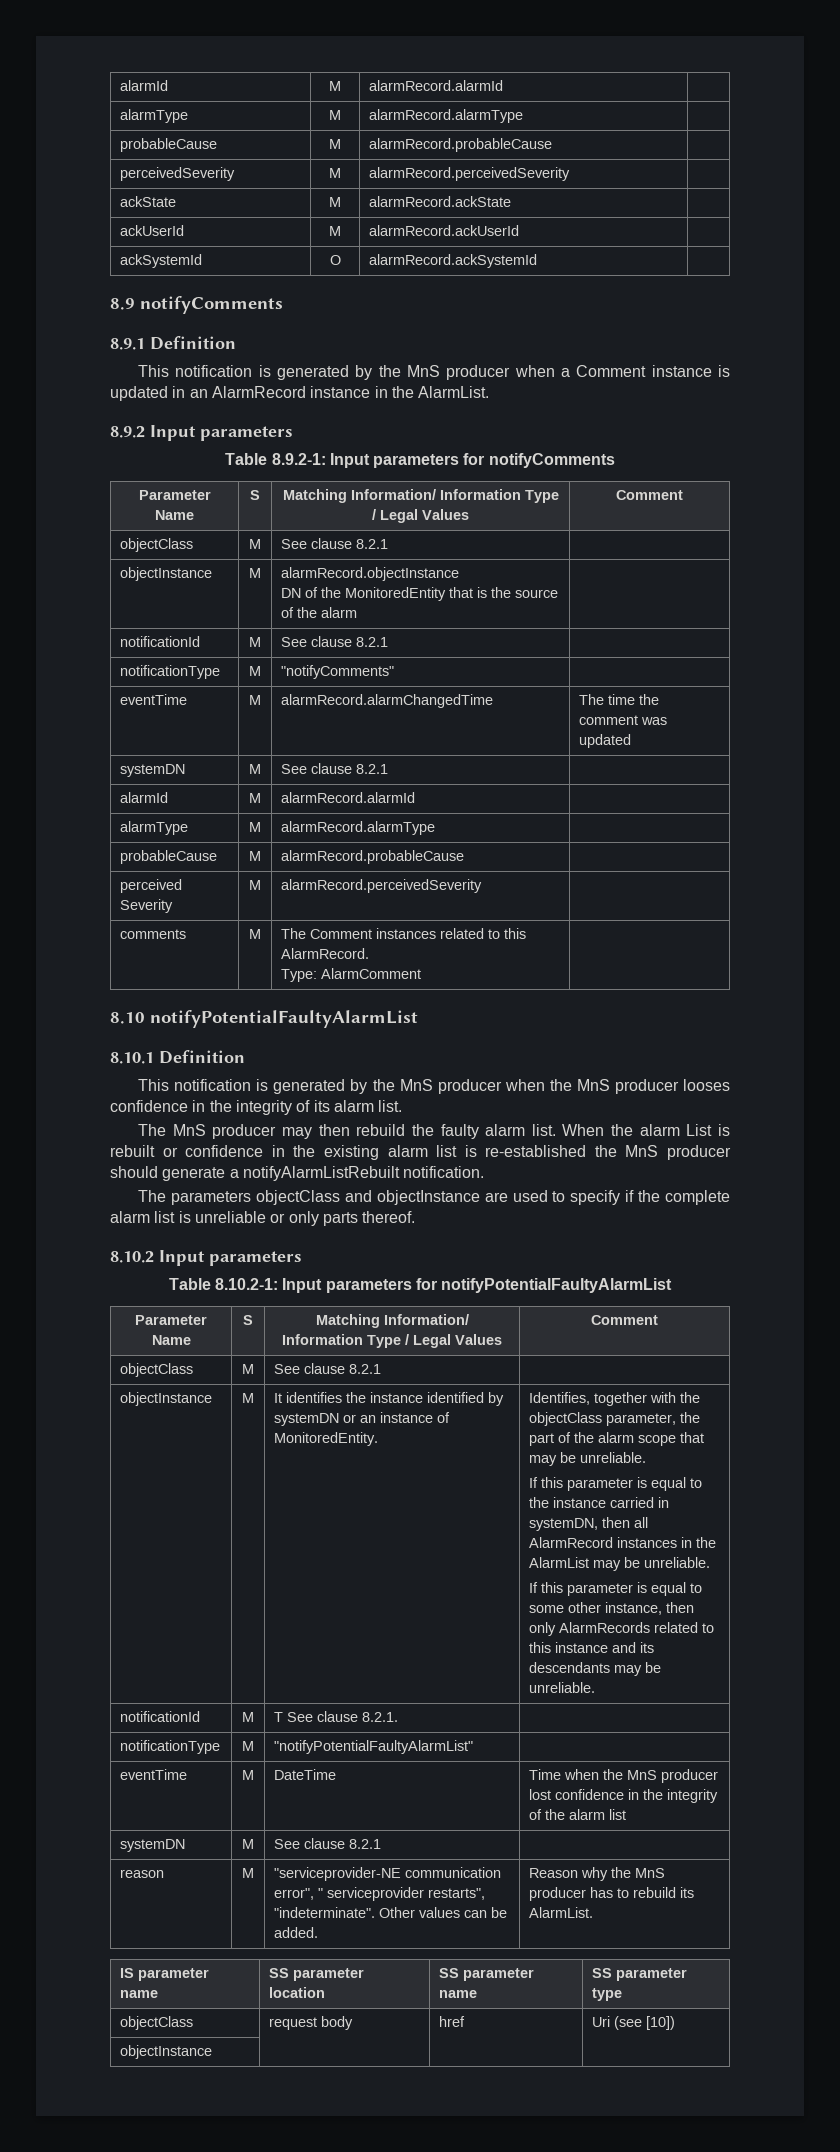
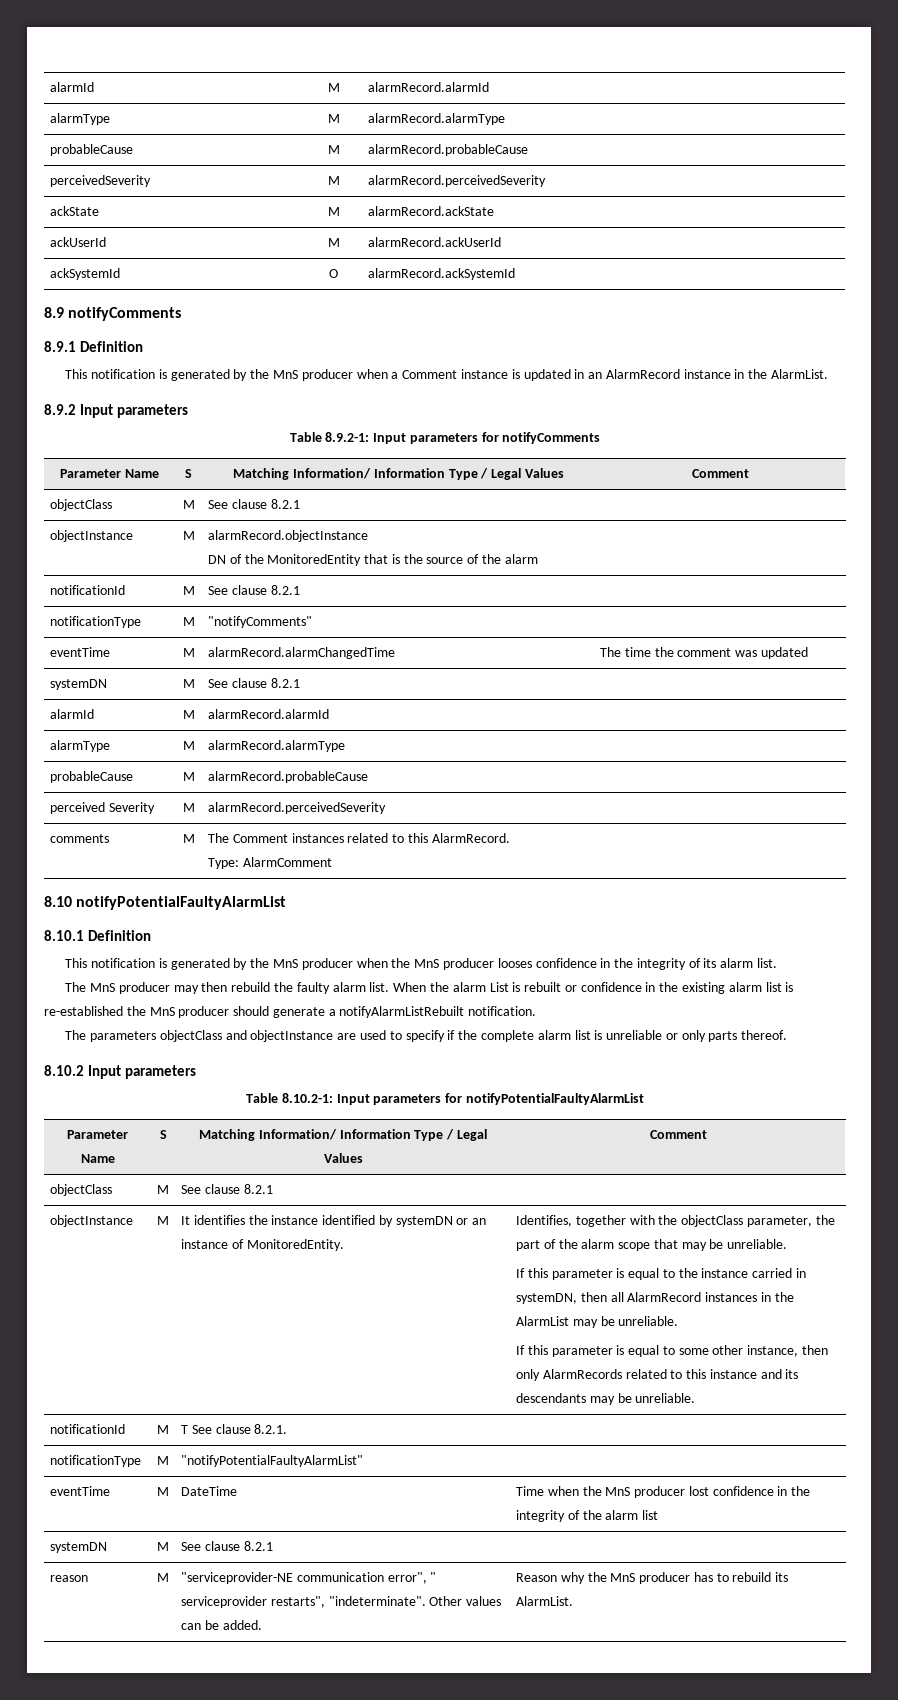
[119,1968,209,1981] [119,1990,158,1998] [268,1968,364,1981] [268,1987,325,1998] [438,1968,534,1981] [438,1990,477,1998] [591,1968,687,1981] [591,1988,622,2001] [119,2016,193,2030] [268,2016,353,2030] [438,2016,465,2027] [591,2016,675,2030] [119,2045,212,2059] // IS parameter name | SS parameter location | SS parameter name | SS parameter type // objectClass | request body | href | Uri (see [10]) // objectInstance | | | -> (574, 1601) none

